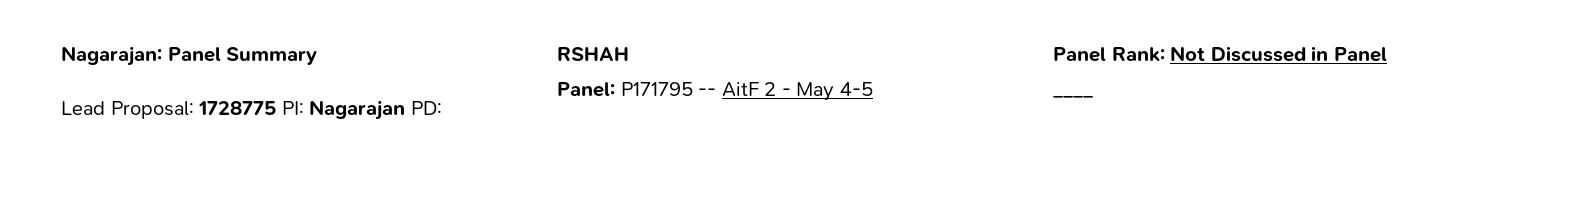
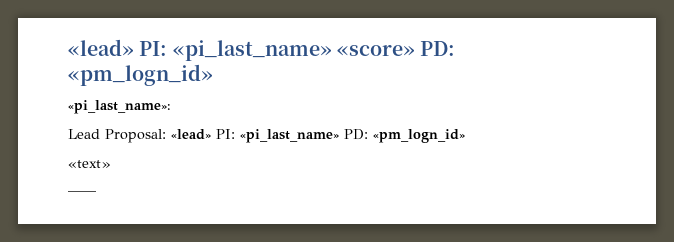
[61,46,318,66] [61,100,442,120] [557,47,629,61] [557,82,873,101] [1053,46,1387,62] Nagarajan: Panel Summary // Lead Proposal: 1728775 PI: Nagarajan PD: RSHAH // Panel: P171795 -- AitF 2 - May 4-5 // Panel Rank: Not Discussed in Panel -> [68,39,456,61] [68,64,213,86] [68,100,171,114] [68,129,465,143] [68,160,111,168] «lead» PI: «pi_last_name» «score» PD: «pm_logn_id» // «pi_last_name»: // Lead Proposal: «lead» PI: «pi_last_name» PD: «pm_logn_id» // «text»

